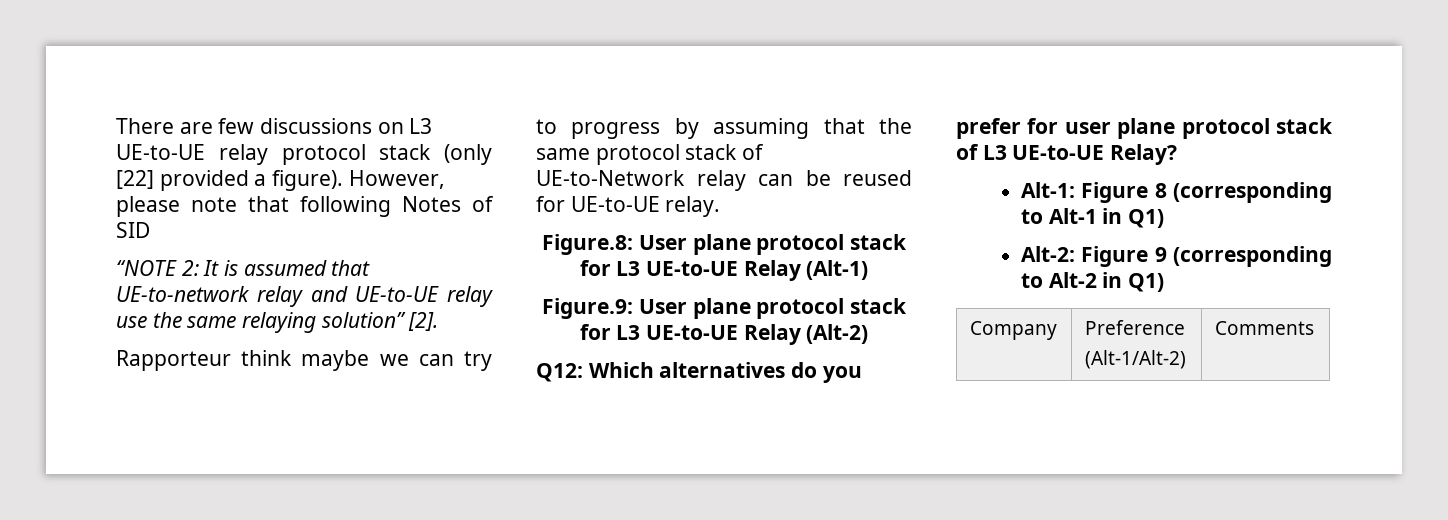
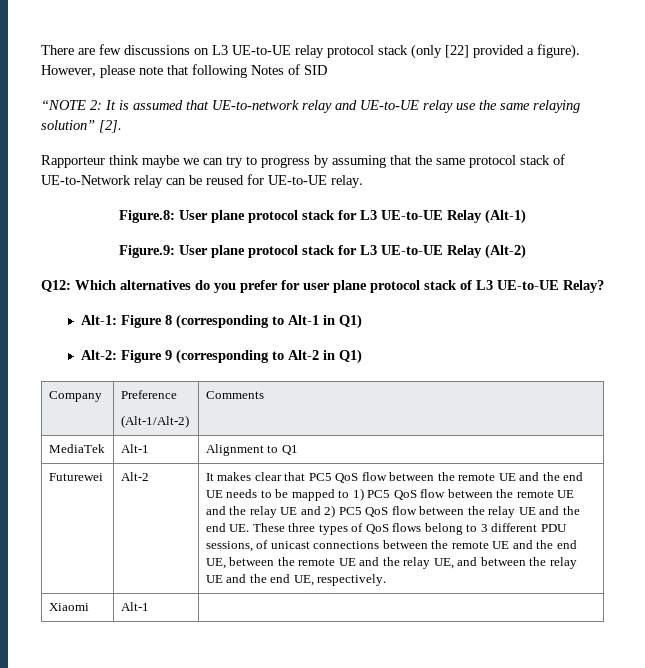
(1314, 328) none -> [48,444,105,453] [120,444,149,453] [205,444,298,456] [48,473,103,481] [120,472,149,481] [205,472,584,483] [205,488,575,501] [205,505,580,518] [205,523,567,535] [205,540,577,552] [205,557,577,569] [205,574,387,586] [48,603,89,611] [120,602,149,611] // MediaTek | Alt-1 | Alignment to Q1 // Futurewei | Alt-2 | It makes clear that PC5 QoS flow between the remote UE and the end UE needs to be mapped to 1) PC5 QoS flow between the remote UE and the relay UE and 2) PC5 QoS flow between the relay UE and the end UE. These three types of QoS flows belong to 3 different PDU sessions, of unicast connections between the remote UE and the end UE, between the remote UE and the relay UE, and between the relay UE and the end UE, respectively. // Xiaomi | Alt-1 |

